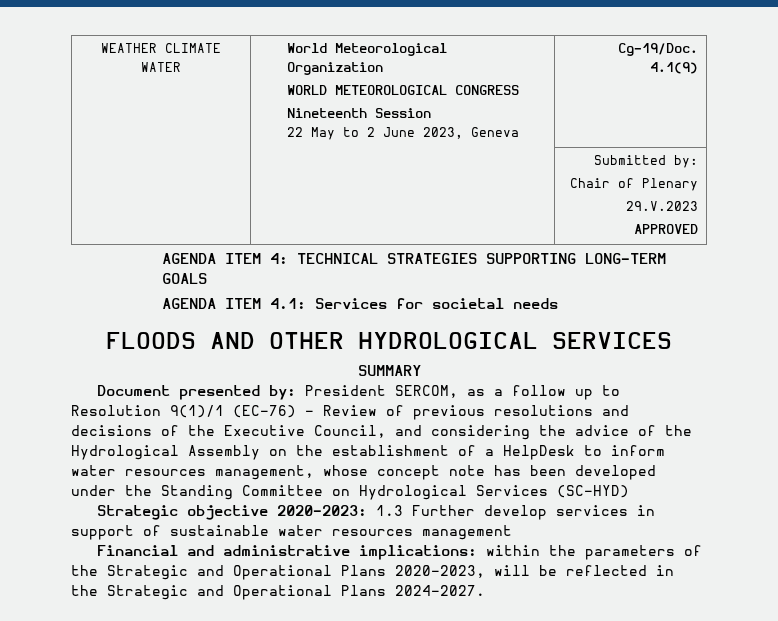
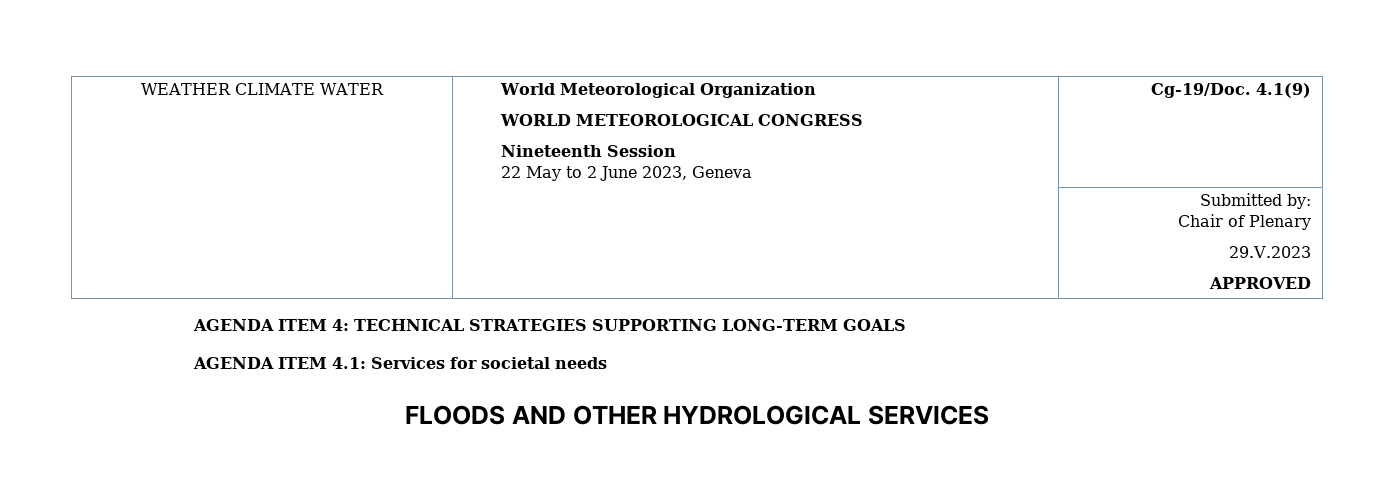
[357,365,421,376] [97,385,621,400] [71,405,629,420] [71,425,692,440] [71,445,665,460] [71,465,656,480] [71,485,629,500] [97,505,656,520] [71,525,512,540] [97,545,703,560] [71,565,674,580] [71,585,485,600] // SUMMARY // Document presented by: President SERCOM, as a follow up to Resolution 9(1)/1 (EC-76) - Review of previous resolutions and decisions of the Executive Council, and considering the advice of the Hydrological Assembly on the establishment of a HelpDesk to inform water resources management, whose concept note has been developed under the Standing Committee on Hydrological Services (SC-HYD) // Strategic objective 2020–2023: 1.3 Further develop services in support of sustainable water resources management // Financial and administrative implications: within the parameters of the Strategic and Operational Plans 2020–2023, will be reflected in the Strategic and Operational Plans 2024–2027. -> (990, 415) none

